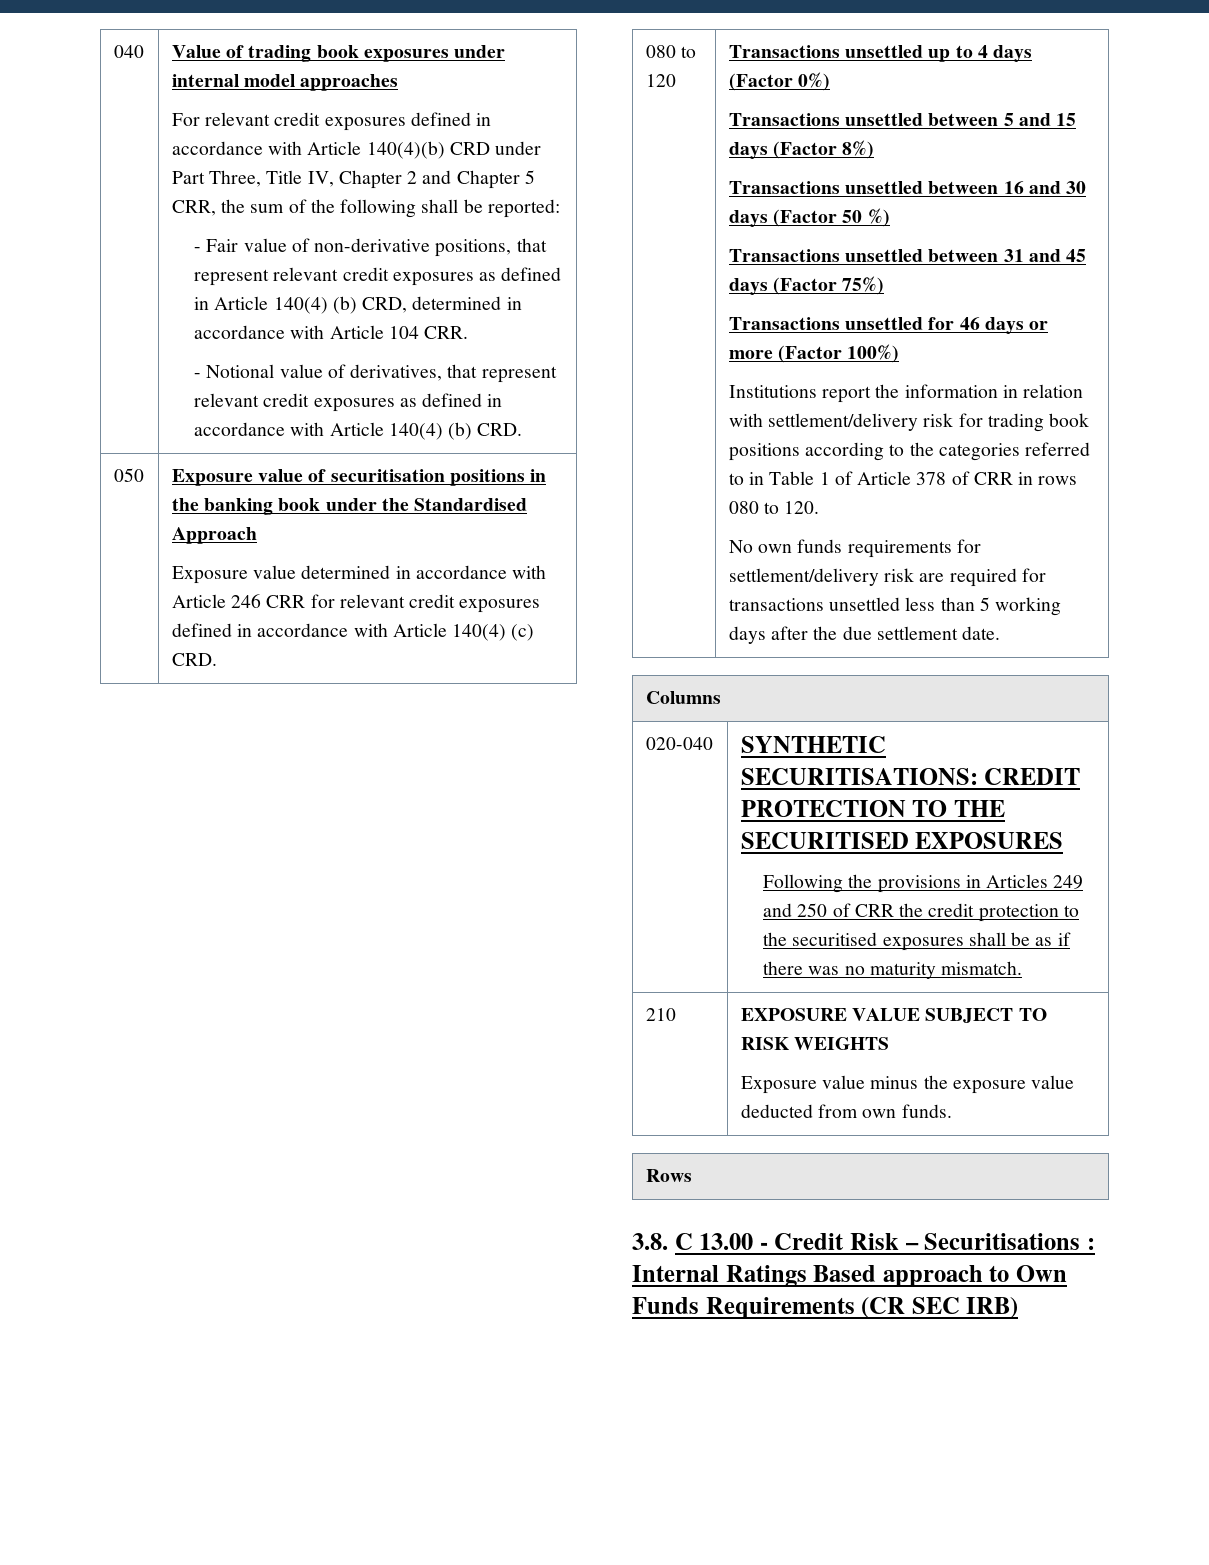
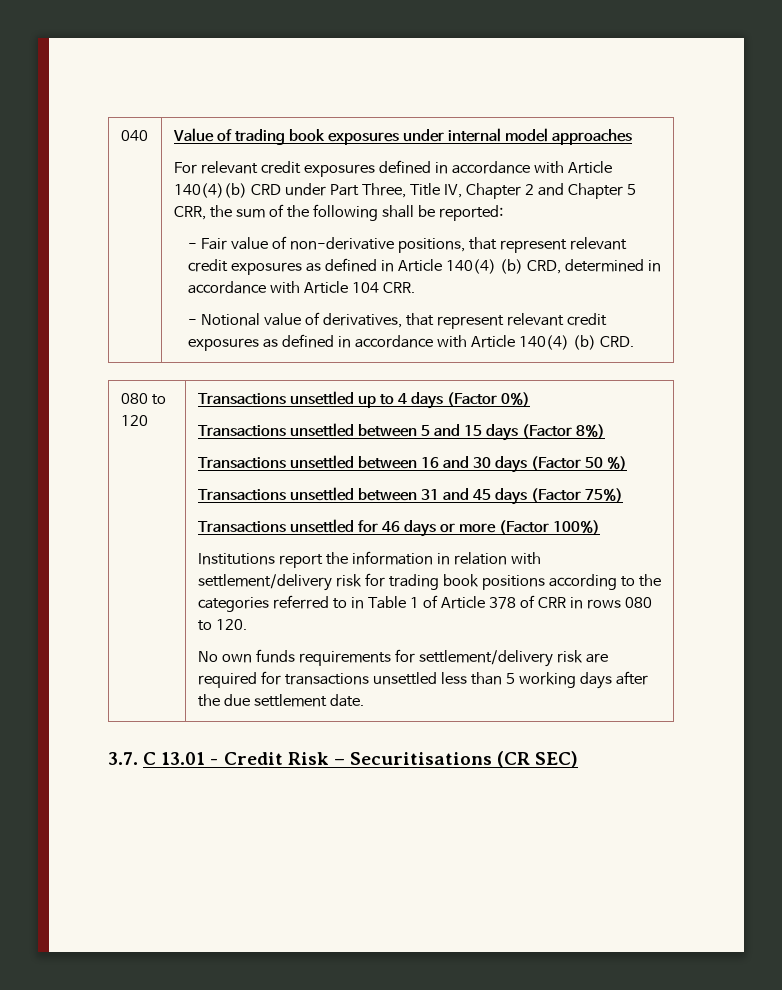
[113,468,144,482] [171,469,547,486] [171,498,528,515] [171,527,257,544] [171,565,547,584] [171,594,541,613] [171,623,535,641] [171,653,217,666] // 050 | Exposure value of securitisation positions in the banking book under the Standardised Approach // Exposure value determined in accordance with Article 246 CRR for relevant credit exposures defined in accordance with Article 140(4) (c) CRD. -> (635, 341) none
[645,691,721,704] [645,737,713,750] [740,736,886,753] [740,768,1081,785] [740,800,1006,817] [740,832,1064,849] [763,874,1084,893] [763,903,1079,922] [763,932,1071,951] [763,961,1023,979] [645,1008,676,1021] [740,1008,1047,1023] [740,1037,890,1050] [740,1075,1075,1094] [740,1104,952,1118] [645,1169,692,1182] [632,1233,754,1250] // Columns // 020-040 | SYNTHETIC SECURITISATIONS: CREDIT PROTECTION TO THE SECURITISED EXPOSURES // Following the provisions in Articles 249 and 250 of CRR the credit protection to the securitised exposures shall be as if there was no maturity mismatch. // 210 | EXPOSURE VALUE SUBJECT TO RISK WEIGHTS // Exposure value minus the exposure value deducted from own funds. // Rows // 3.8. C 13.00 -> [108,752,206,765] // 3.7. C 13.01
[1086,1238,1095,1250] [632,1265,1068,1287] [632,1297,1019,1319] : Internal Ratings Based approach to Own Funds Requirements (CR SEC IRB) -> [497,751,579,768] (CR SEC)

